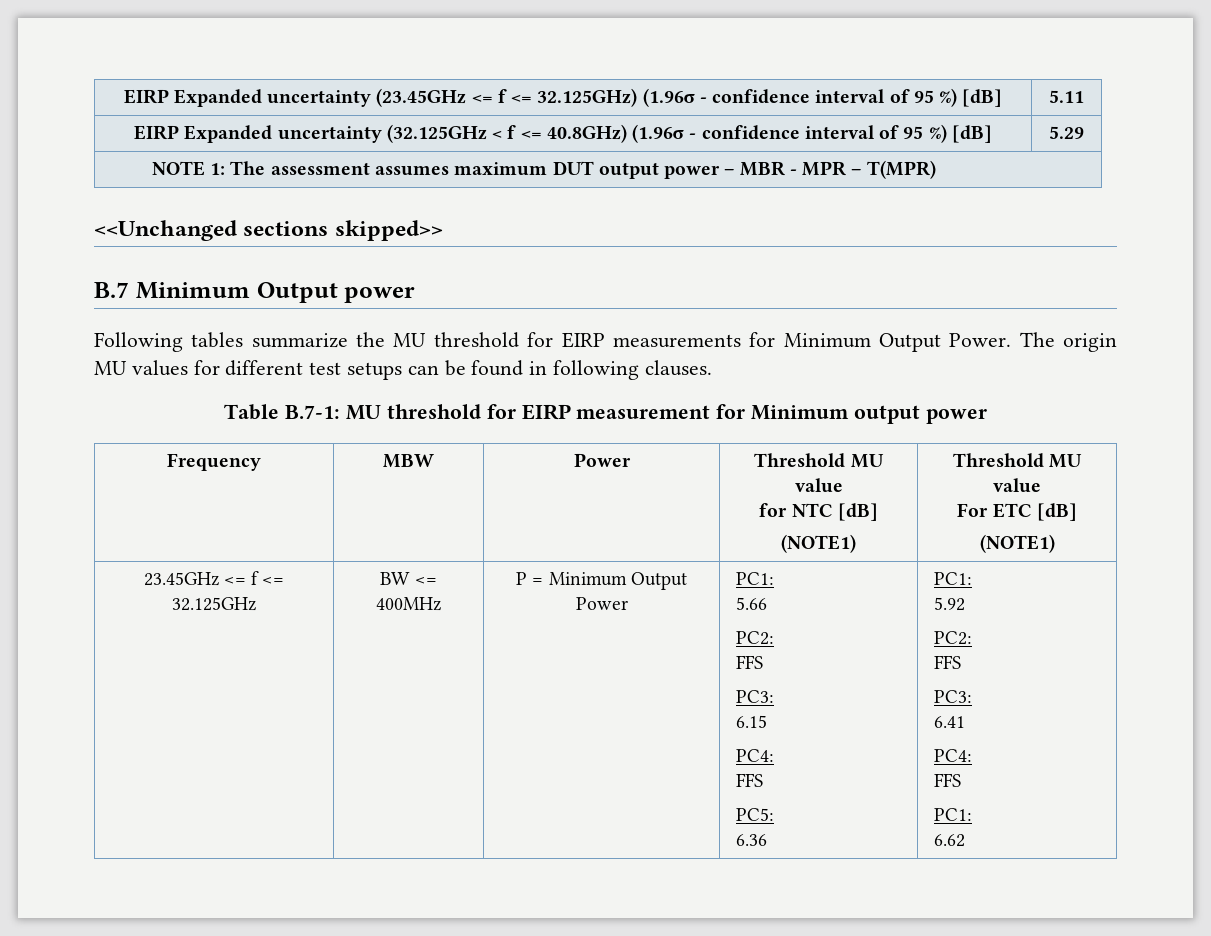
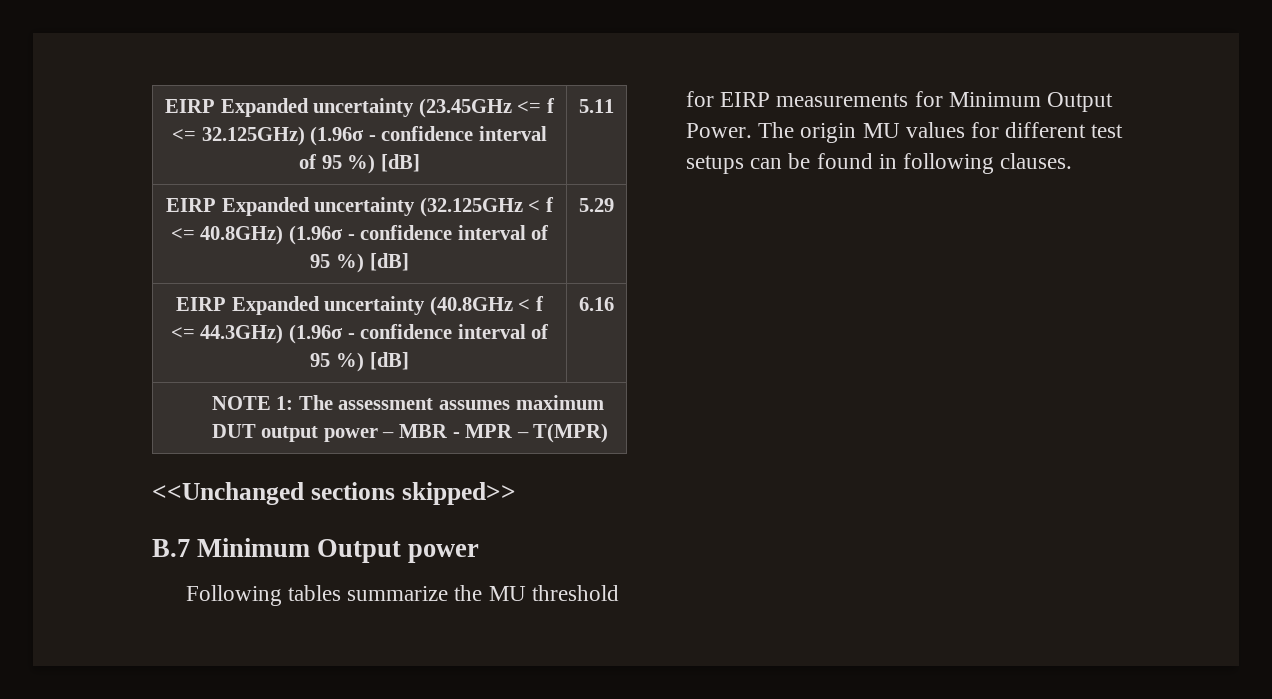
(1084, 132) none -> [176,296,544,316] [170,324,550,344] [310,352,409,372] [579,297,614,311] // EIRP Expanded uncertainty (40.8GHz < f <= 44.3GHz) (1.96σ - confidence interval of 95 %) [dB] | 6.16
[224,404,987,424] [167,453,261,471] [383,454,434,468] [573,453,631,467] [754,453,884,468] [794,478,843,493] [759,503,878,521] [781,534,856,553] [952,453,1083,468] [993,478,1041,493] [957,503,1077,521] [979,534,1055,553] [143,571,285,586] [172,597,256,611] [379,572,438,585] [376,597,441,611] [516,572,687,590] [575,597,628,610] [735,572,774,585] [735,597,767,610] [735,631,774,645] [735,655,763,669] [735,690,774,703] [735,715,767,728] [735,749,774,762] [735,773,763,787] [735,808,774,821] [735,834,767,846] [933,572,972,585] [933,597,965,611] [933,631,972,645] [933,655,961,669] [933,690,972,703] [933,716,965,728] [933,749,972,762] [933,773,961,787] [933,808,972,821] [933,834,965,847] // Table B.7-1: MU threshold for EIRP measurement for Minimum output power // Frequency | MBW | Power | Threshold MU value // for NTC [dB] // (NOTE1) | Threshold MU value // For ETC [dB] // (NOTE1) // 23.45GHz <= f <= 32.125GHz | BW <= 400MHz | P = Minimum Output Power | PC1: // 5.66 // PC2: // FFS // PC3: // 6.15 // PC4: // FFS // PC5: // 6.36 | PC1: // 5.92 // PC2: // FFS // PC3: // 6.41 // PC4: // FFS // PC1: // 6.62 -> (1073, 161) none

